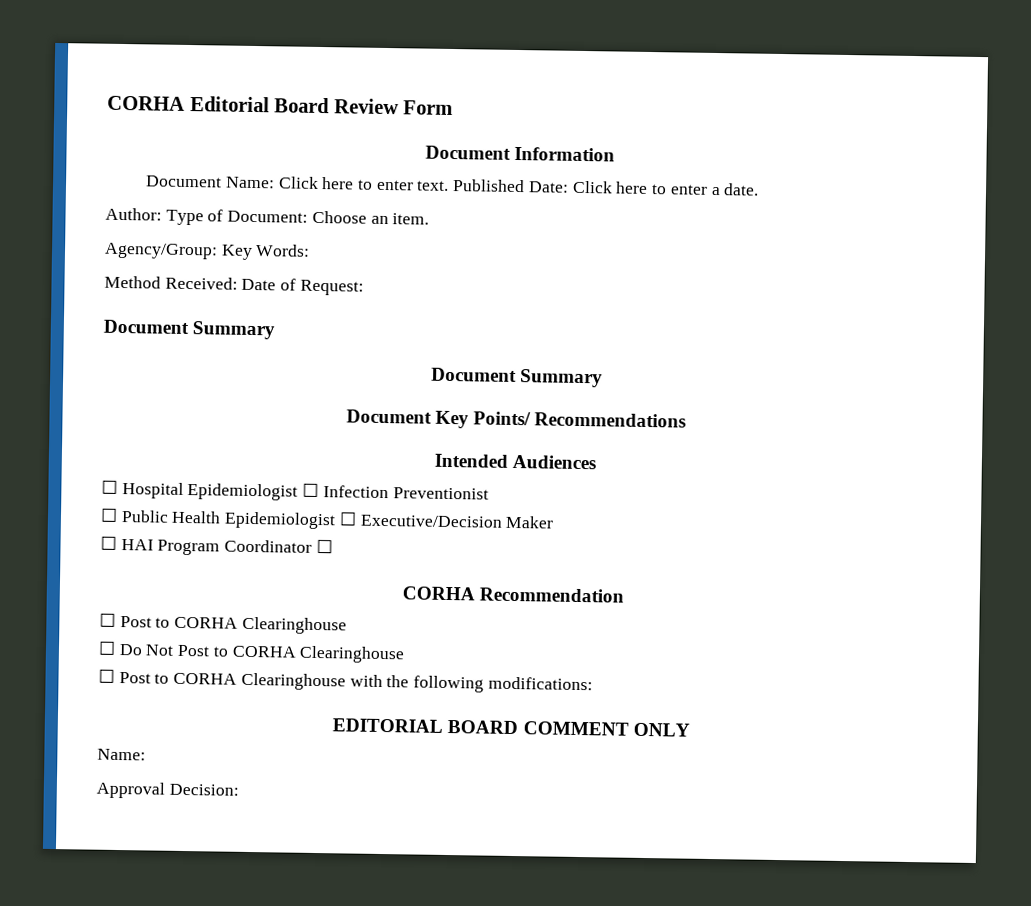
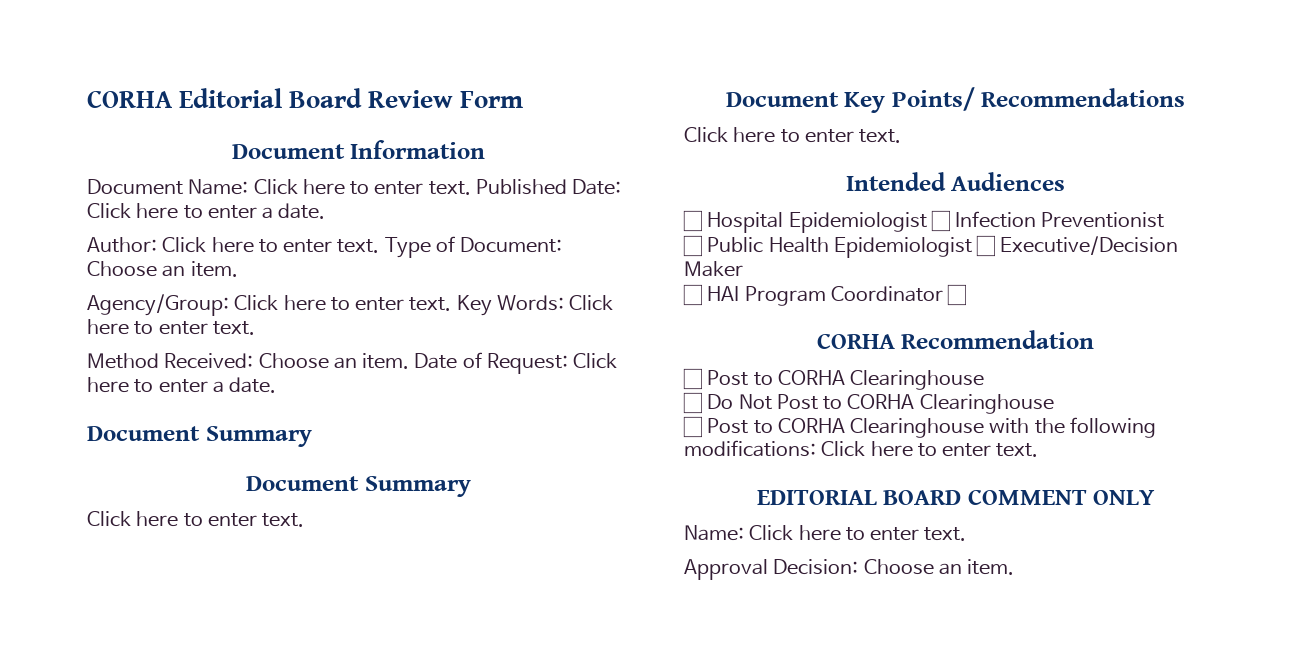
(162, 214) none -> [162,237,380,253] Click here to enter text.
[220,244,311,260] Key Words: -> [234,295,614,316] [87,319,255,335] Click here to enter text. Key Words: Click here to enter text.
(238, 283) none -> [258,353,410,369] Choose an item.
(364, 287) none -> [573,353,618,369] [87,377,277,393] Click here to enter a date.
(604, 378) none -> [87,511,305,527] // Click here to enter text.
(687, 420) none -> [684,127,902,143] // Click here to enter text.
(593, 683) none -> [821,441,1039,457] Click here to enter text.
(146, 754) none -> [749,525,967,541] Click here to enter text.
(239, 789) none -> [863,559,1015,575] Choose an item.

